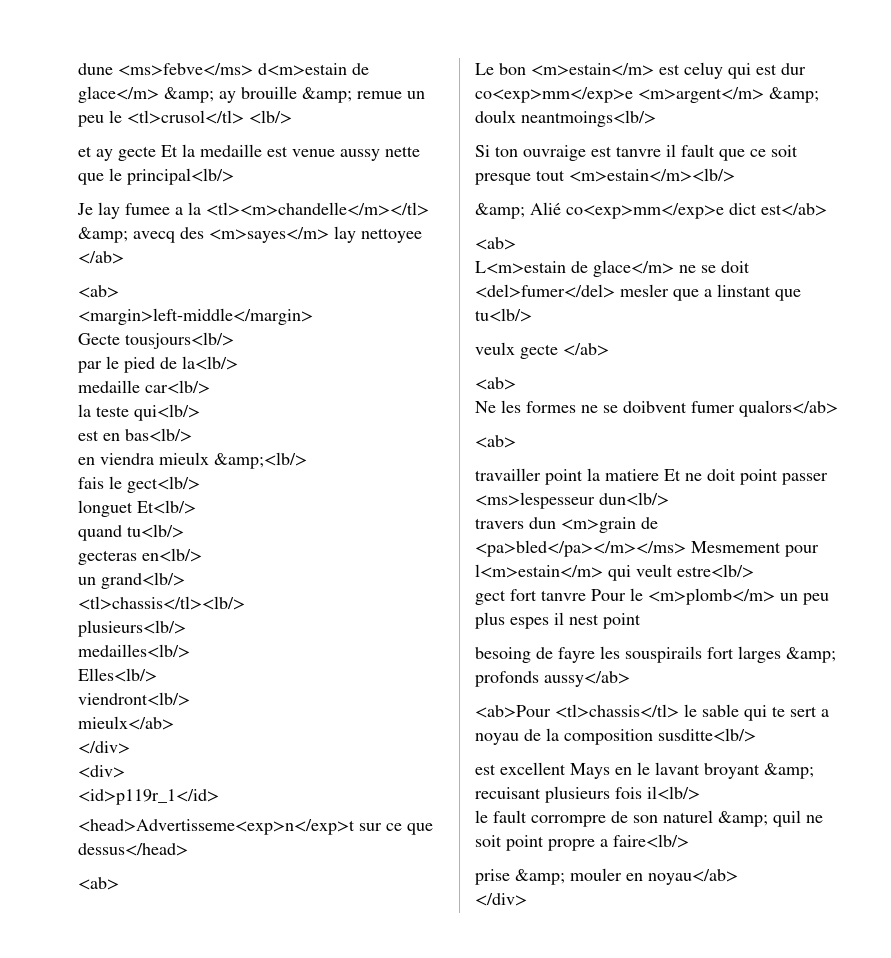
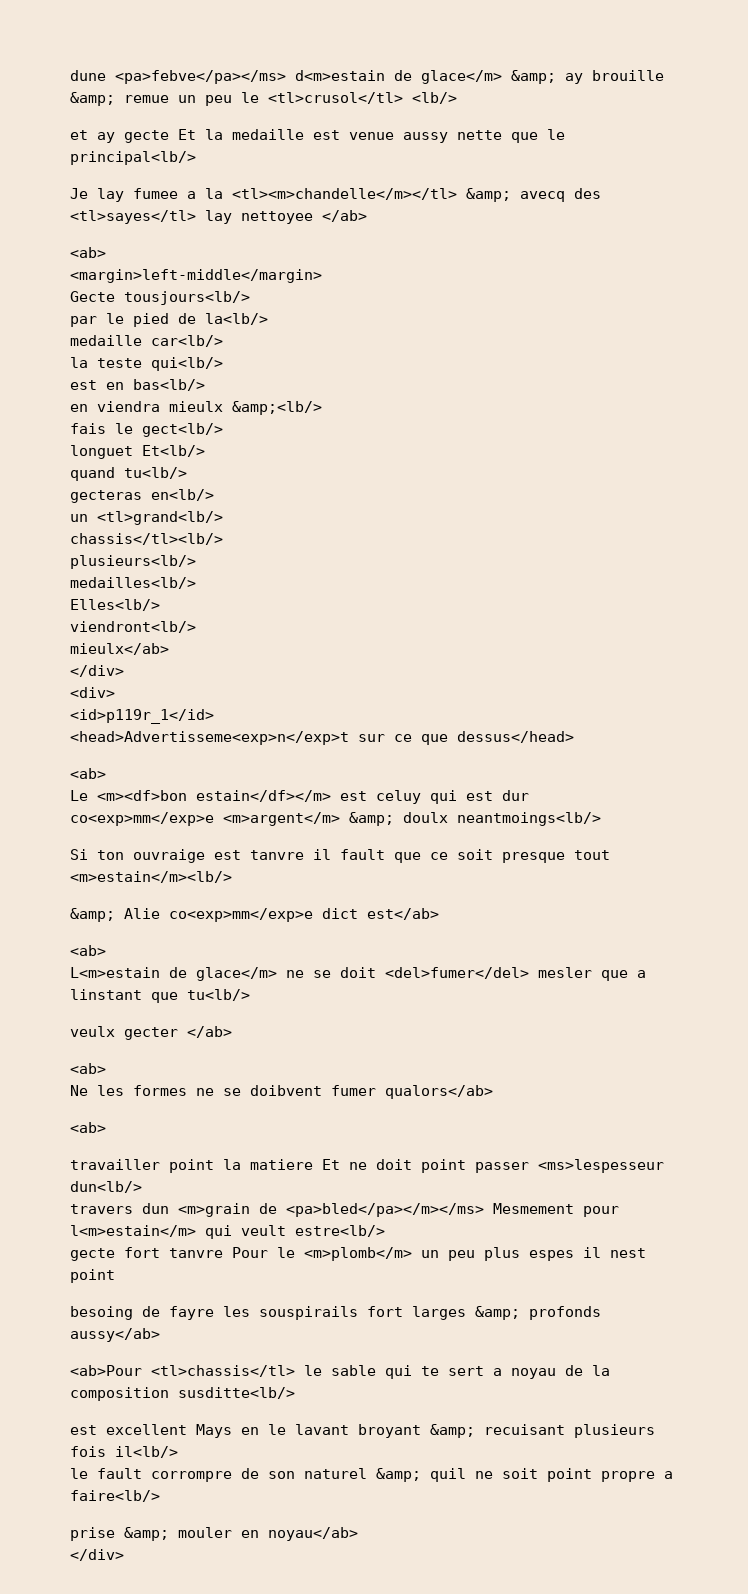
[118,63,253,76] <ms>febve</ms> -> [115,70,286,84] <pa>febve</pa></ms>
[209,227,329,243] <m>sayes</m> -> [70,210,196,224] <tl>sayes</tl>
[101,572,185,589] [78,596,245,610] grand<lb/> // <tl>chassis</tl><lb/> -> [97,511,223,525] [70,533,223,545] <tl>grand<lb/> // chassis</tl><lb/>
[499,63,654,76] bon <m>estain</m> -> [97,790,331,802] <m><df>bon estain</df></m>
[530,202,561,215] Alié -> [124,908,160,919] Alie
[520,344,558,359] gecte -> [124,1027,178,1040] gecter
[475,590,506,605] gect -> [70,1248,115,1261] gecte

